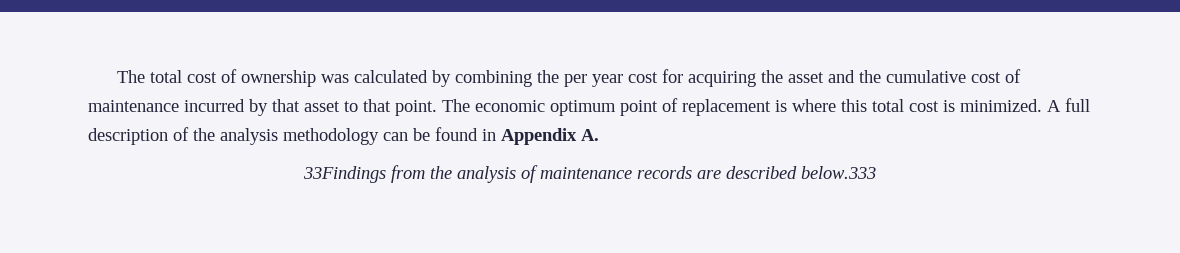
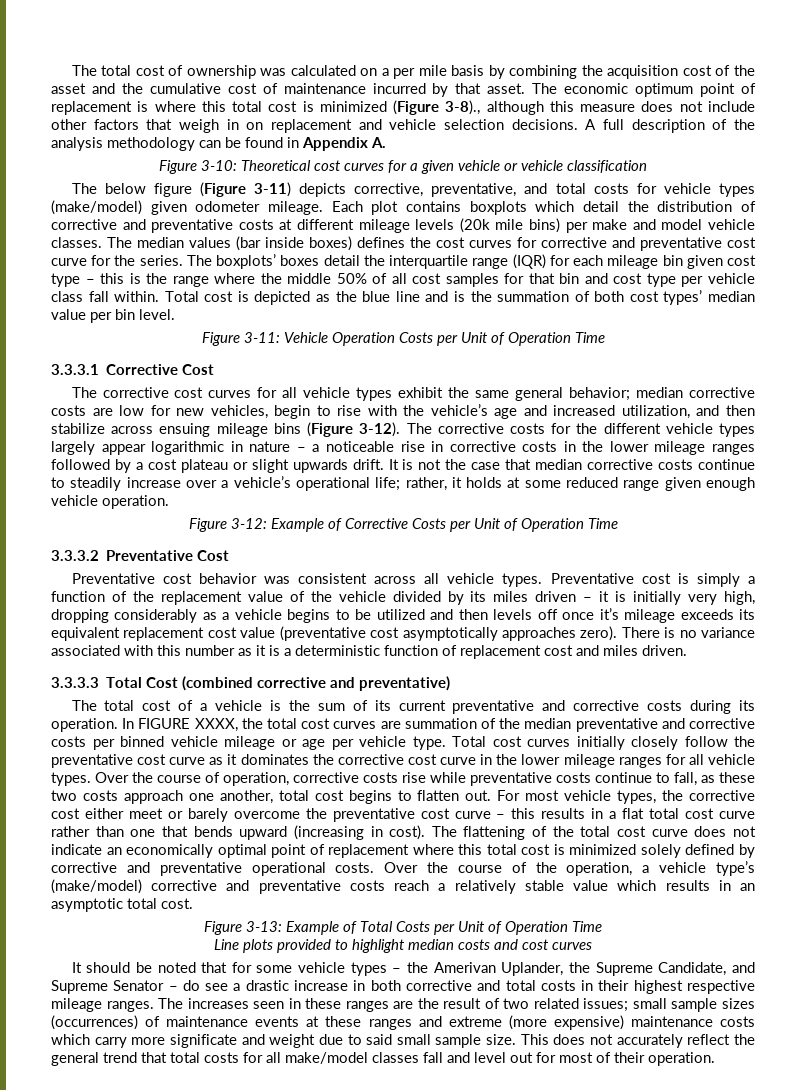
[432,69,757,87] by combining the per year cost for acquiring -> [360,65,731,79] on a per mile basis by combining the acquisition cost of
[304,99,437,116] asset to that point. -> [487,83,526,94] asset.
[960,99,1042,112] minimized. -> [319,100,755,115] [51,119,578,133] minimized (Figure 3-8)., although this measure does not include other factors that weigh in on replacement and vehicle selection decisions.
[303,165,876,183] 33Findings from the analysis of maintenance records are described below.333 -> [159,160,647,174] [71,182,755,197] [51,200,756,215] [51,218,756,233] [51,236,756,251] [51,254,757,269] [51,273,755,287] [51,290,755,305] [51,309,175,323] [201,332,605,346] [51,364,215,375] [71,387,755,401] [51,404,755,419] [51,422,755,437] [51,441,755,455] [51,459,756,473] [51,476,755,491] [51,495,169,509] [188,518,618,532] [51,550,230,561] [71,573,755,587] [51,591,756,605] [51,608,756,623] [51,626,755,641] [51,645,687,659] [51,676,451,691] [71,700,755,714] [51,718,755,732] [51,736,755,750] [51,754,756,768] [51,772,755,786] [51,790,755,804] [51,808,756,822] [51,825,756,840] [51,844,755,858] [51,861,755,876] [51,879,756,894] [51,898,193,912] [204,921,602,935] [214,939,592,953] [71,962,755,976] [51,980,755,994] [51,998,755,1012] [51,1015,755,1030] [51,1034,755,1048] [51,1052,715,1066] Figure 3-10: Theoretical cost curves for a given vehicle or vehicle classification // The below figure (Figure 3-11) depicts corrective, preventative, and total costs for vehicle types (make/model) given odometer mileage. Each plot contains boxplots which detail the distribution of corrective and preventative costs at different mileage levels (20k mile bins) per make and model vehicle classes. The median values (bar inside boxes) defines the cost curves for corrective and preventative cost curve for the series. The boxplots’ boxes detail the interquartile range (IQR) for each mileage bin given cost type – this is the range where the middle 50% of all cost samples for that bin and cost type per vehicle class fall within. Total cost is depicted as the blue line and is the summation of both cost types’ median value per bin level. // Figure 3-11: Vehicle Operation Costs per Unit of Operation Time // 3.3.3.1 Corrective Cost // The corrective cost curves for all vehicle types exhibit the same general behavior; median corrective costs are low for new vehicles, begin to rise with the vehicle’s age and increased utilization, and then stabilize across ensuing mileage bins (Figure 3-12). The corrective costs for the different vehicle types largely appear logarithmic in nature – a noticeable rise in corrective costs in the lower mileage ranges followed by a cost plateau or slight upwards drift. It is not the case that median corrective costs continue to steadily increase over a vehicle’s operational life; rather, it holds at some reduced range given enough vehicle operation. // Figure 3-12: Example of Corrective Costs per Unit of Operation Time // 3.3.3.2 Preventative Cost // Preventative cost behavior was consistent across all vehicle types. Preventative cost is simply a function of the replacement value of the vehicle divided by its miles driven – it is initially very high, dropping considerably as a vehicle begins to be utilized and then levels off once it’s mileage exceeds its equivalent replacement cost value (preventative cost asymptotically approaches zero). There is no variance associated with this number as it is a deterministic function of replacement cost and miles driven. // 3.3.3.3 Total Cost (combined corrective and preventative) // The total cost of a vehicle is the sum of its current preventative and corrective costs during its operation. In FIGURE XXXX, the total cost curves are summation of the median preventative and corrective costs per binned vehicle mileage or age per vehicle type. Total cost curves initially closely follow the preventative cost curve as it dominates the corrective cost curve in the lower mileage ranges for all vehicle types. Over the course of operation, corrective costs rise while preventative costs continue to fall, as these two costs approach one another, total cost begins to flatten out. For most vehicle types, the corrective cost either meet or barely overcome the preventative cost curve – this results in a flat total cost curve rather than one that bends upward (increasing in cost). The flattening of the total cost curve does not indicate an economically optimal point of replacement where this total cost is minimized solely defined by corrective and preventative operational costs. Over the course of the operation, a vehicle type’s (make/model) corrective and preventative costs reach a relatively stable value which results in an asymptotic total cost. // Figure 3-13: Example of Total Costs per Unit of Operation Time // Line plots provided to highlight median costs and cost curves // It should be noted that for some vehicle types – the Amerivan Uplander, the Supreme Candidate, and Supreme Senator – do see a drastic increase in both corrective and total costs in their highest respective mileage ranges. The increases seen in these ranges are the result of two related issues; small sample sizes (occurrences) of maintenance events at these ranges and extreme (more expensive) maintenance costs which carry more significate and weight due to said small sample size. This does not accurately reflect the general trend that total costs for all make/model classes fall and level out for most of their operation.

